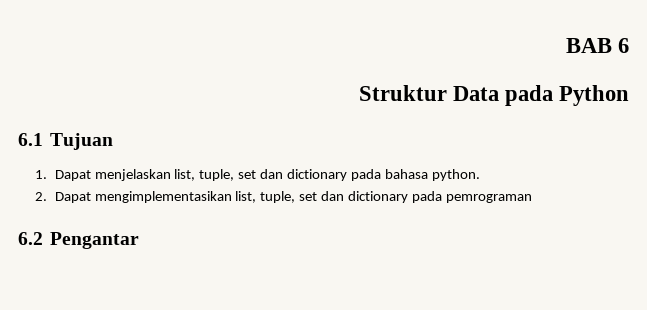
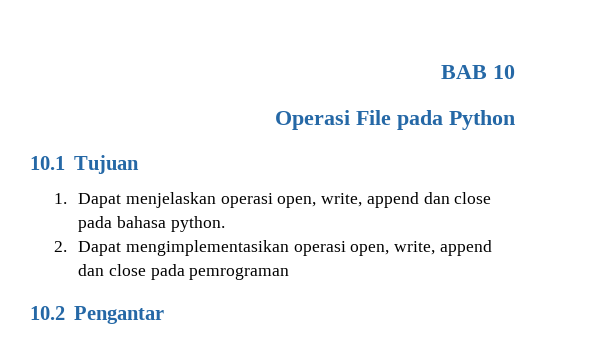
[618,38,629,53] [358,85,499,101] 6 // Struktur Data -> [493,65,515,79] [275,110,391,130] 10 // Operasi File
[18,133,43,146] 6.1 -> [30,156,65,170] 10.1
[174,169,348,181] list, tuple, set dan dictionary -> [220,192,492,208] operasi open, write, append dan close
[235,191,409,203] list, tuple, set dan dictionary -> [293,240,492,256] [78,264,147,276] operasi open, write, append dan close
[18,232,43,245] 6.2 -> [30,306,65,320] 10.2

